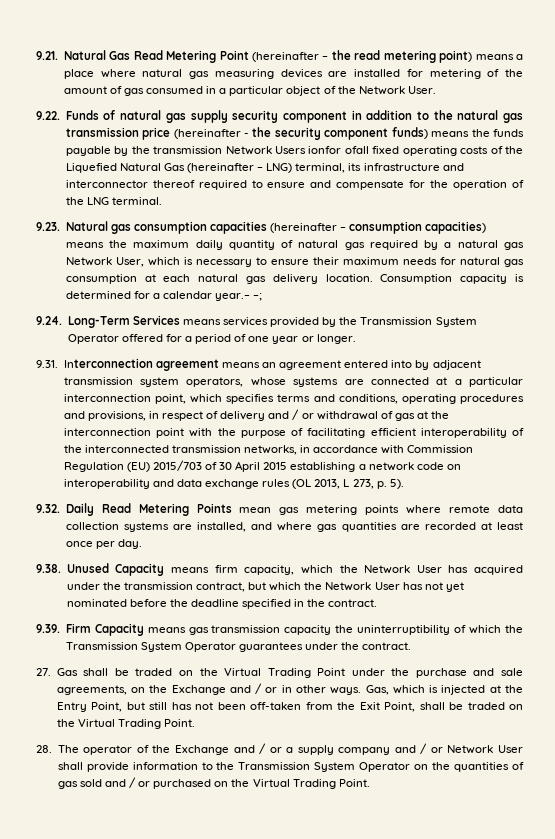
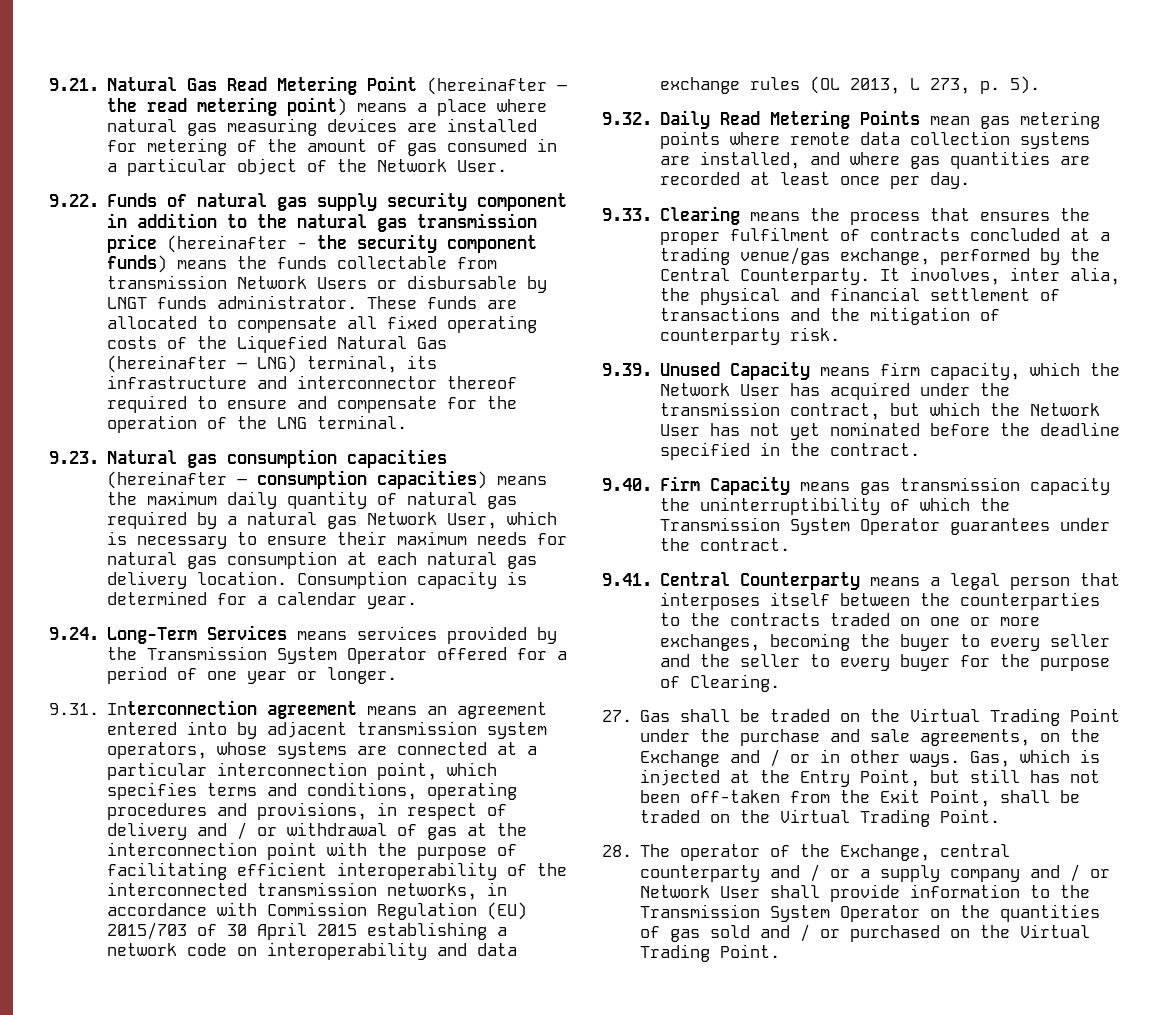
[65,146,369,156] payable by the transmission Network Users ionfor ofall -> [337,256,498,269] [107,275,548,293] [107,295,518,309] [107,316,378,333] collectable from transmission Network Users or disbursable by LNGT funds administrator. These funds are allocated to compensate all
[215,293,263,301] year.– –; -> [367,596,418,609] year.
[36,564,61,573] 9.38. -> [602,206,1091,225] [660,227,1111,245] [660,247,1101,265] [660,267,1121,285] [660,287,1061,305] [660,307,1001,325] [660,327,841,345] [602,363,652,376] 9.33. Clearing means the process that ensures the proper fulfilment of contracts concluded at a trading venue/gas exchange, performed by the Central Counterparty. It involves, inter alia, the physical and financial settlement of transactions and the mitigation of counterparty risk. // 9.39.
[36,624,60,633] 9.39. -> [602,478,652,491] 9.40.
(412, 646) none -> [602,572,1121,590] [660,592,1101,610] [660,613,1041,626] [660,633,1111,651] [660,654,1111,671] [660,674,781,692] // 9.41. Central Counterparty means a legal person that interposes itself between the counterparties to the contracts traded on one or more exchanges, becoming the buyer to every seller and the seller to every buyer for the purpose of Clearing.
[174,745,229,755] Exchange -> [840,844,1011,861] [640,865,761,882] Exchange, central counterparty

